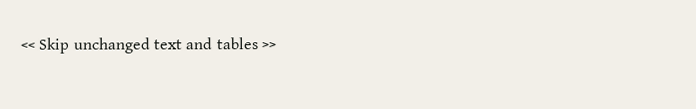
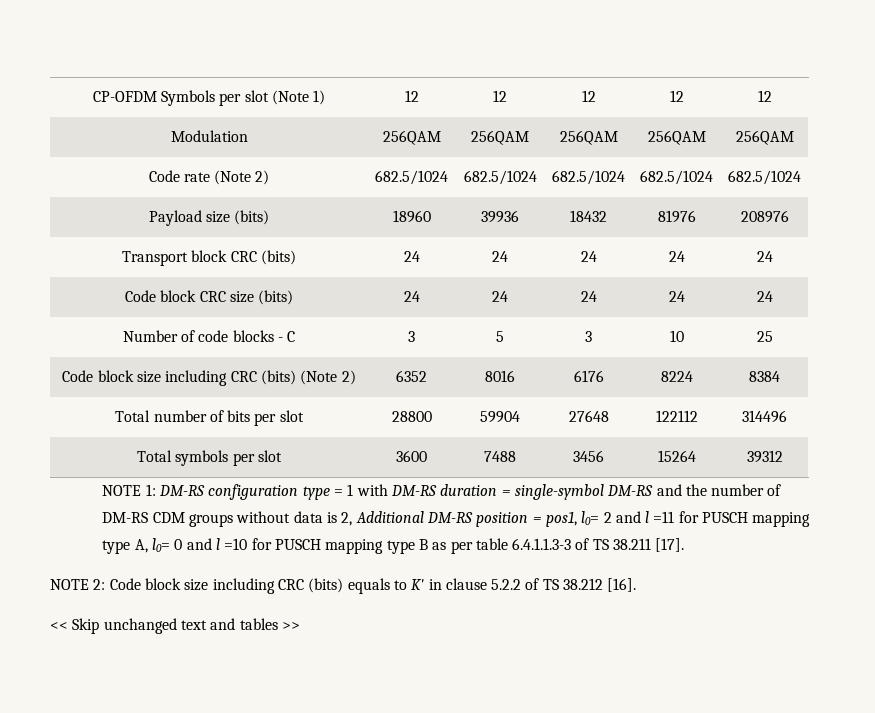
(20, 46) none -> [92,90,326,106] [404,90,419,102] [493,90,507,102] [581,90,596,102] [669,90,684,102] [757,90,772,102] [170,130,248,142] [382,130,441,145] [471,130,529,145] [559,130,618,145] [647,130,706,145] [735,130,794,145] [148,170,270,185] [375,170,448,185] [463,170,537,185] [552,170,625,185] [640,170,713,185] [728,170,801,185] [148,210,270,226] [392,210,431,223] [481,210,519,223] [570,210,607,222] [657,210,696,223] [740,210,789,223] [122,250,296,266] [403,251,420,262] [492,251,508,262] [580,251,597,262] [668,251,685,262] [756,251,773,262] [124,290,294,305] [403,291,420,302] [492,291,508,302] [580,291,597,302] [668,291,685,302] [756,291,773,302] [122,330,296,342] [408,331,415,342] [496,331,504,342] [585,331,592,342] [669,330,684,342] [756,331,773,342] [62,370,356,386] [396,370,427,382] [485,370,515,382] [573,370,604,382] [660,371,693,382] [749,371,780,382] [115,410,304,426] [391,411,432,422] [480,411,520,423] [568,410,609,422] [655,410,698,422] [742,410,787,423] [137,450,282,466] [396,450,427,462] [484,451,516,462] [573,450,604,462] [657,450,696,462] [746,450,783,463] [102,484,782,500] [102,511,811,527] [102,538,685,554] [50,578,637,594] CP-OFDM Symbols per slot (Note 1) | 12 | 12 | 12 | 12 | 12 // Modulation | 256QAM | 256QAM | 256QAM | 256QAM | 256QAM // Code rate (Note 2) | 682.5/1024 | 682.5/1024 | 682.5/1024 | 682.5/1024 | 682.5/1024 // Payload size (bits) | 18960 | 39936 | 18432 | 81976 | 208976 // Transport block CRC (bits) | 24 | 24 | 24 | 24 | 24 // Code block CRC size (bits) | 24 | 24 | 24 | 24 | 24 // Number of code blocks - C | 3 | 5 | 3 | 10 | 25 // Code block size including CRC (bits) (Note 2) | 6352 | 8016 | 6176 | 8224 | 8384 // Total number of bits per slot | 28800 | 59904 | 27648 | 122112 | 314496 // Total symbols per slot | 3600 | 7488 | 3456 | 15264 | 39312 // NOTE 1: DM-RS configuration type = 1 with DM-RS duration = single-symbol DM-RS and the number of DM-RS CDM groups without data is 2, Additional DM-RS position = pos1, l0= 2 and l =11 for PUSCH mapping type A, l0= 0 and l =10 for PUSCH mapping type B as per table 6.4.1.1.3-3 of TS 38.211 [17]. // NOTE 2: Code block size including CRC (bits) equals to K' in clause 5.2.2 of TS 38.212 [16]. //

